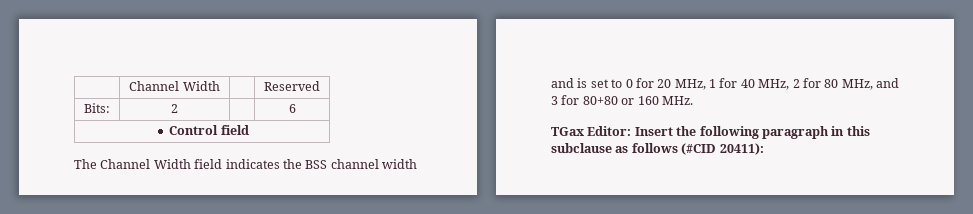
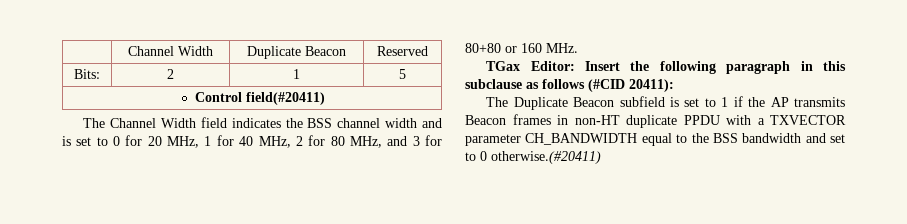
(220, 86) none -> [247,46,346,59] Duplicate Beacon
[288,104,296,113] | 6 -> [293,69,300,79] [399,69,406,79] 1 | 5
[220,125,249,135] field -> [245,92,325,105] field(#20411)
(764, 149) none -> [486,96,846,110] [465,114,846,128] [465,133,845,146] [465,151,601,164] // The Duplicate Beacon subfield is set to 1 if the AP transmits Beacon frames in non-HT duplicate PPDU with a TXVECTOR parameter CH_BANDWIDTH equal to the BSS bandwidth and set to 0 otherwise.(#20411)

